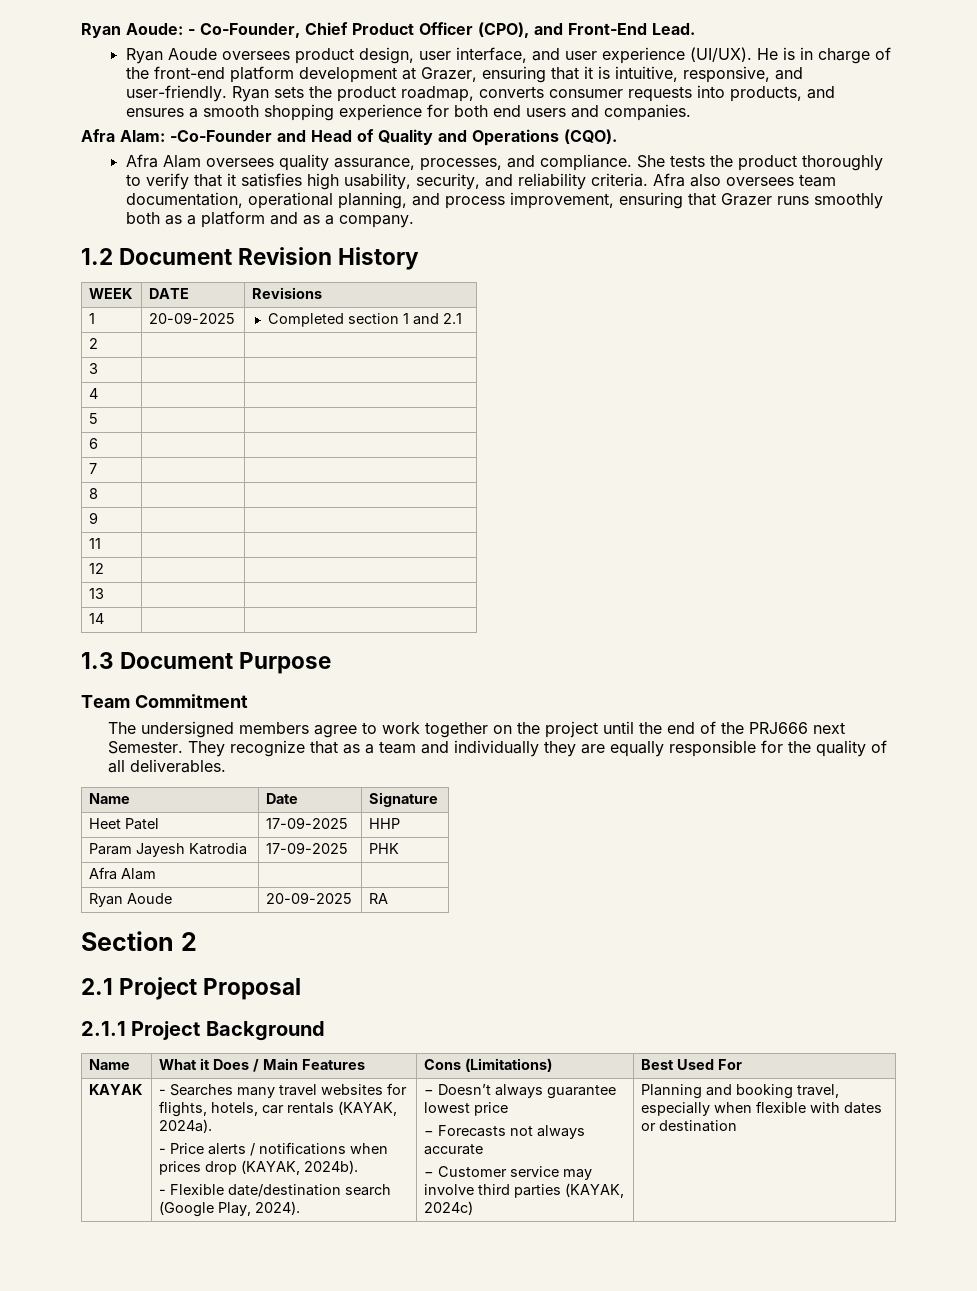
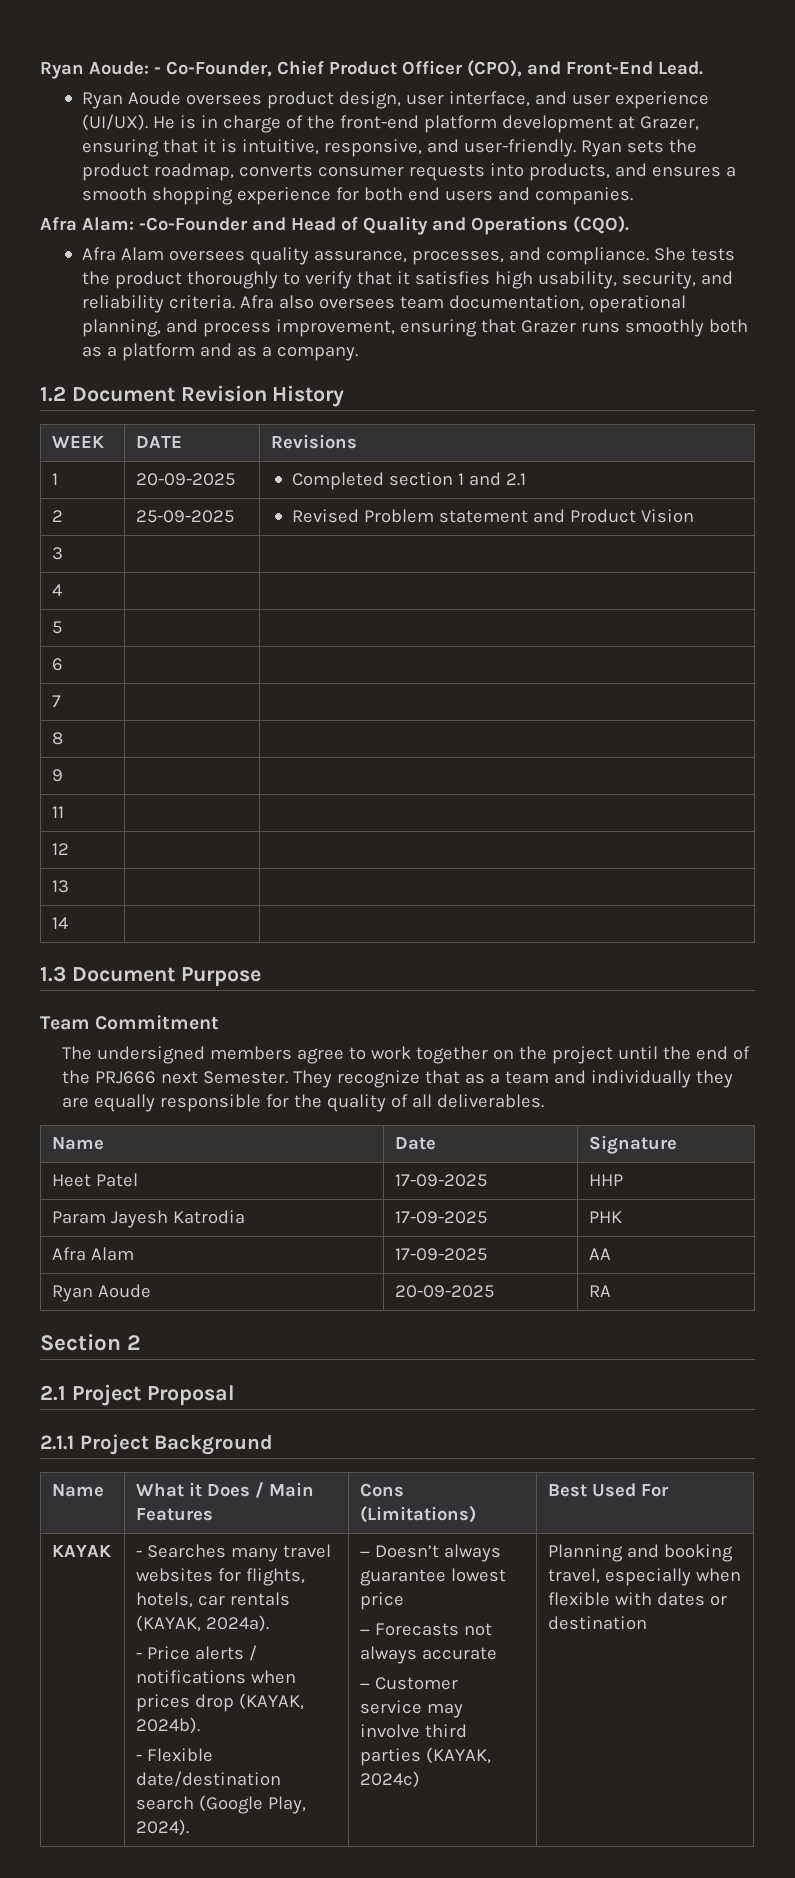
(99, 343) | -> [136,510,235,523] [291,509,694,523] 25-09-2025 | Revised Problem statement and Product Vision
(157, 874) | -> [395,1248,488,1261] [589,1248,612,1260] 17-09-2025 | AA

